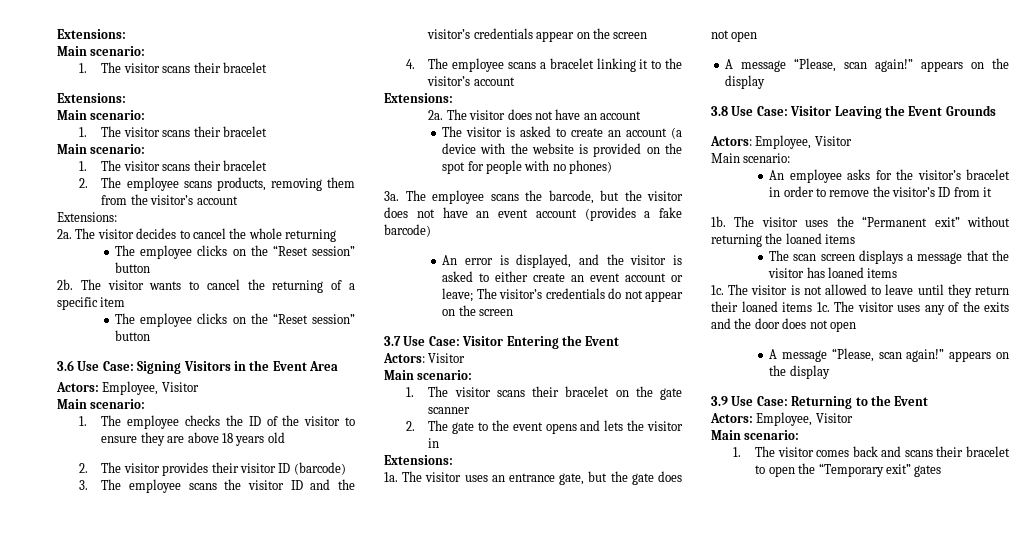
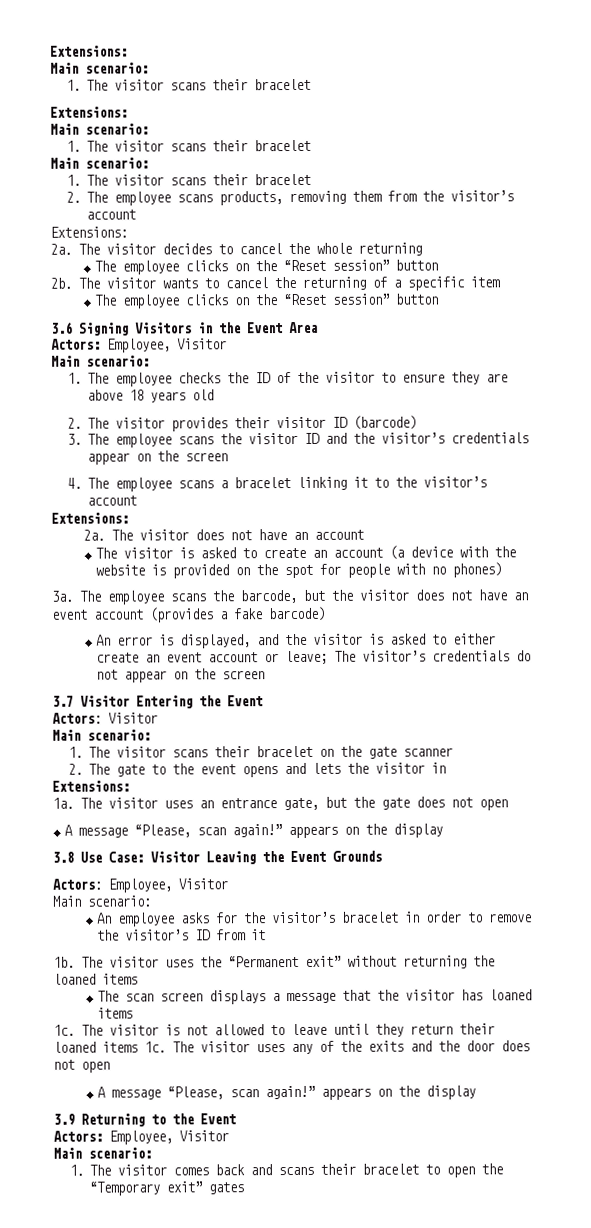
[77,361,134,371] Use Case: -> (73, 327) none
[403,336,460,346] Use Case: -> (74, 701) none
[731,396,788,406] Use Case: -> (75, 1119) none

